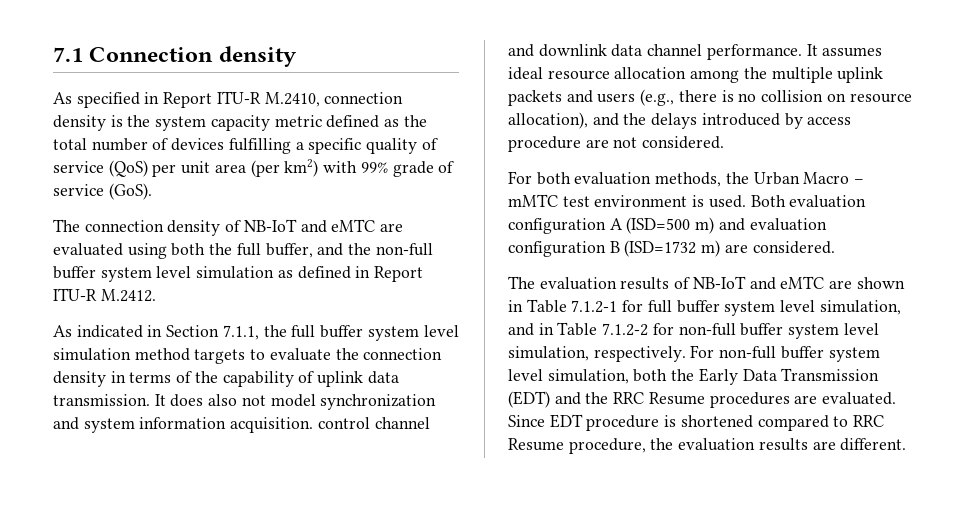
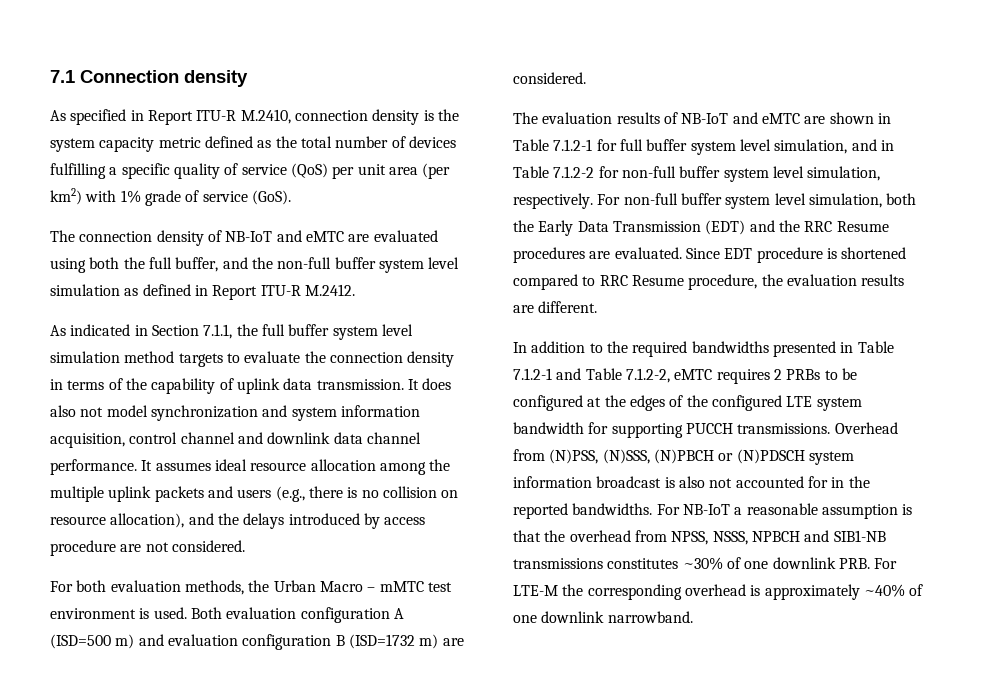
[360,162,388,173] 99% -> [120,190,141,203] 1%
[230,417,314,433] acquisition. -> [50,433,125,448] acquisition,
(907, 444) none -> [513,341,894,357] [513,368,857,384] [513,395,862,411] [513,422,898,438] [513,449,854,465] [513,476,870,488] [513,503,913,519] [513,530,886,545] [513,557,898,570] [513,584,924,600] [513,611,693,623] // In addition to the required bandwidths presented in Table 7.1.2-1 and Table 7.1.2-2, eMTC requires 2 PRBs to be configured at the edges of the configured LTE system bandwidth for supporting PUCCH transmissions. Overhead from (N)PSS, (N)SSS, (N)PBCH or (N)PDSCH system information broadcast is also not accounted for in the reported bandwidths. For NB-IoT a reasonable assumption is that the overhead from NPSS, NSSS, NPBCH and SIB1-NB transmissions constitutes ~30% of one downlink PRB. For LTE-M the corresponding overhead is approximately ~40% of one downlink narrowband.

